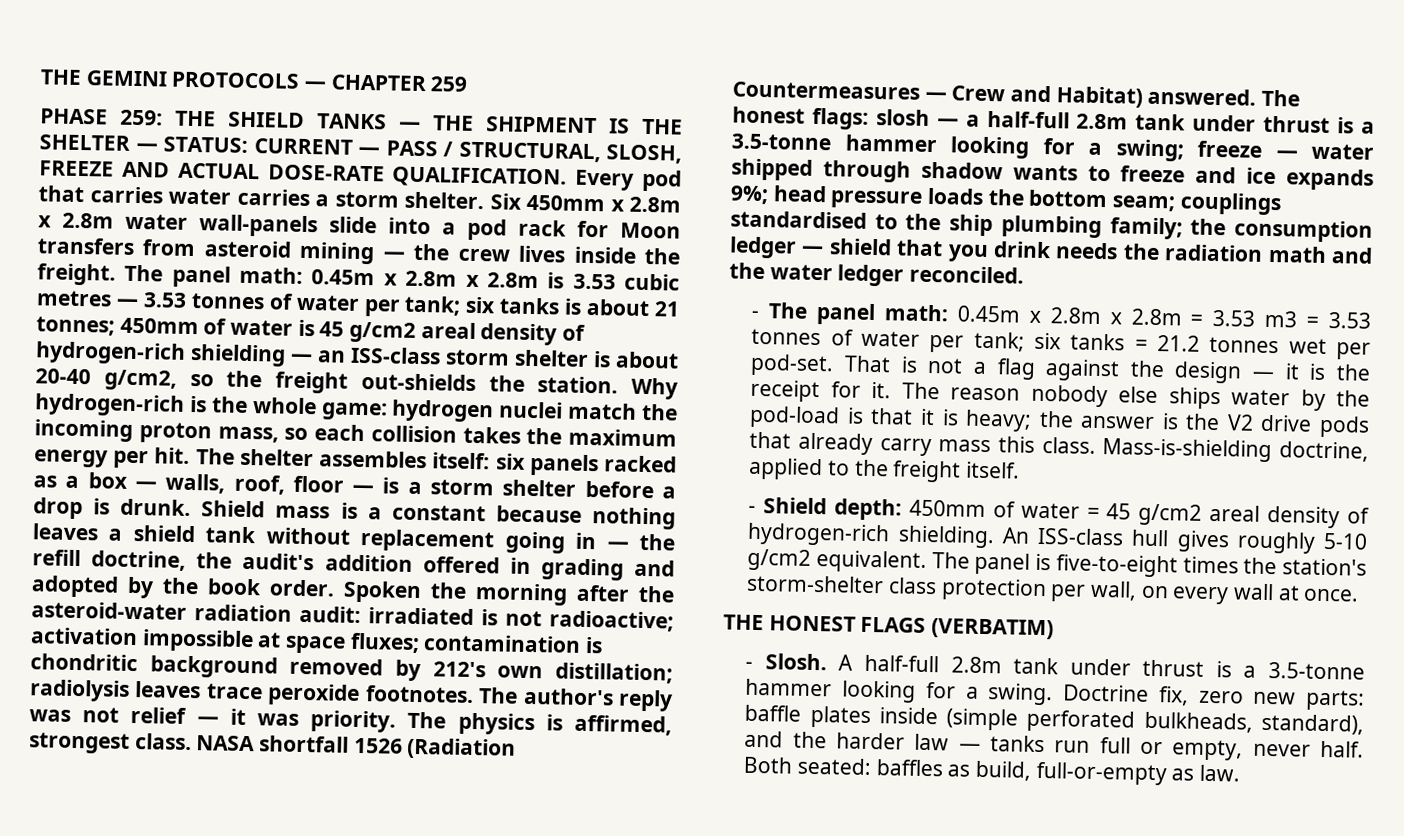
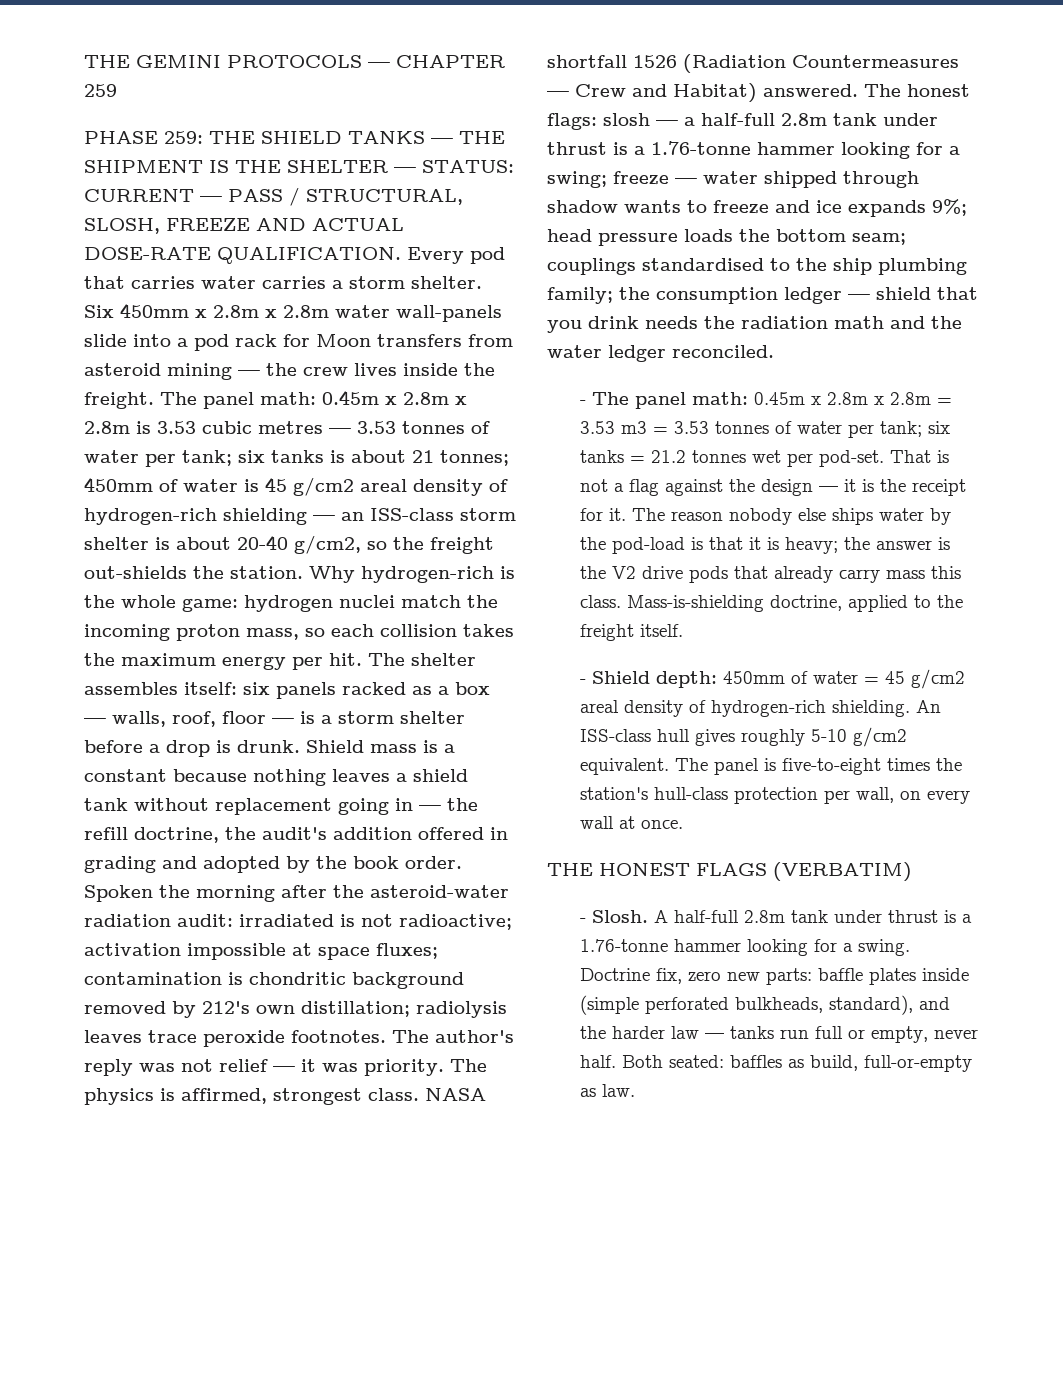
[731,133,832,151] 3.5-tonne -> [651,141,751,155] 1.76-tonne
[746,574,938,595] storm-shelter class -> [653,787,728,800] hull-class
[1268,662,1365,680] 3.5-tonne -> [579,939,668,952] 1.76-tonne

